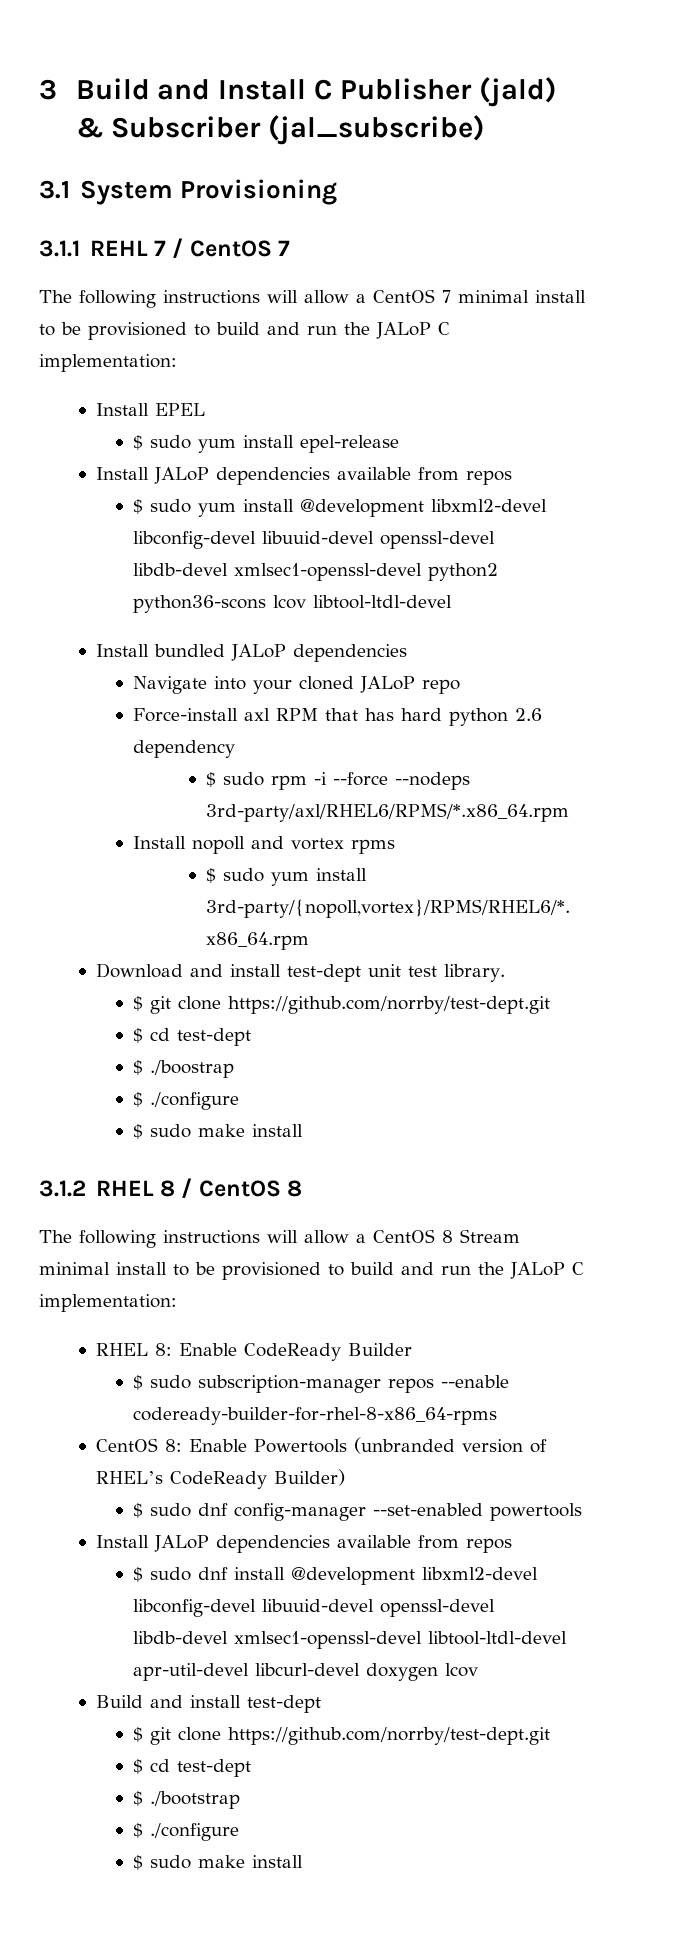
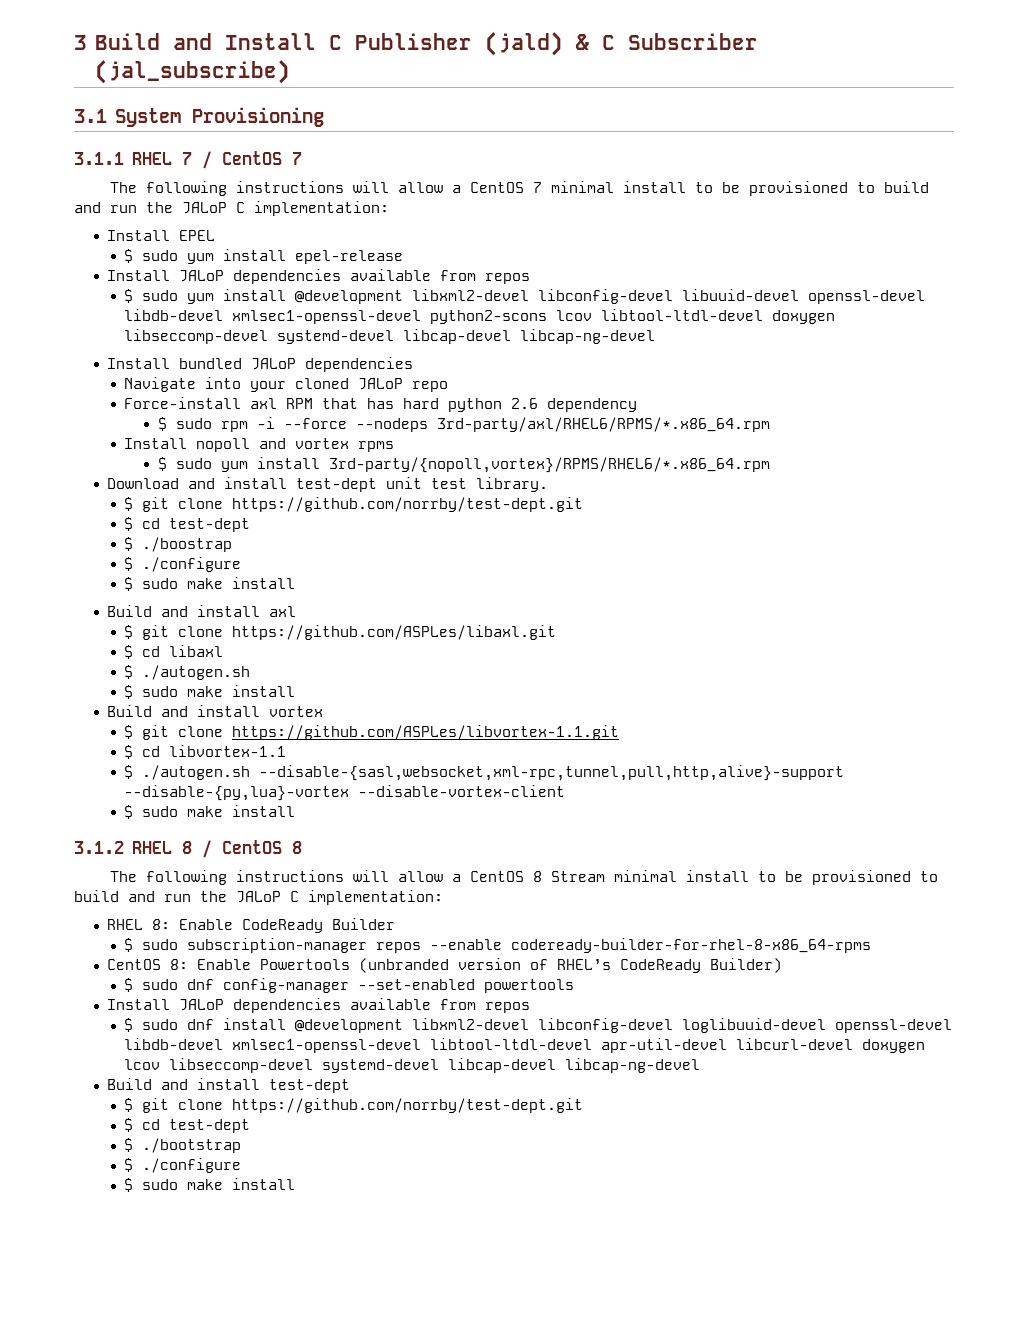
(104, 127) none -> [601,35,615,50] C
[89,240,148,256] REHL -> [131,152,172,165] RHEL
[427,563,498,581] [132,595,266,613] python2 python36-scons -> [430,310,548,324] python2-scons
(452, 602) none -> [772,310,836,324] [124,329,656,344] doxygen libseccomp-devel systemd-devel libcap-devel libcap-ng-devel
(303, 1130) none -> [107,605,297,617] [124,625,557,640] [124,645,224,659] [124,665,251,680] [124,685,296,699] [107,705,324,717] [124,725,620,740] [124,745,287,759] [124,765,845,781] [124,785,566,801] [124,805,296,819] // Build and install axl // $ git clone https://github.com/ASPLes/libaxl.git // $ cd libaxl // $ ./autogen.sh // $ sudo make install // Build and install vortex // $ git clone https://github.com/ASPLes/libvortex-1.1.git // $ cd libvortex-1.1 // $ ./autogen.sh --disable-{sasl,websocket,xml-rpc,tunnel,pull,http,alive}-support --disable-{py,lua}-vortex --disable-vortex-client // $ sudo make install
[261,1599,374,1612] libuuid-devel -> [682,1018,827,1033] loglibuuid-devel
(478, 1670) none -> [169,1058,701,1073] libseccomp-devel systemd-devel libcap-devel libcap-ng-devel

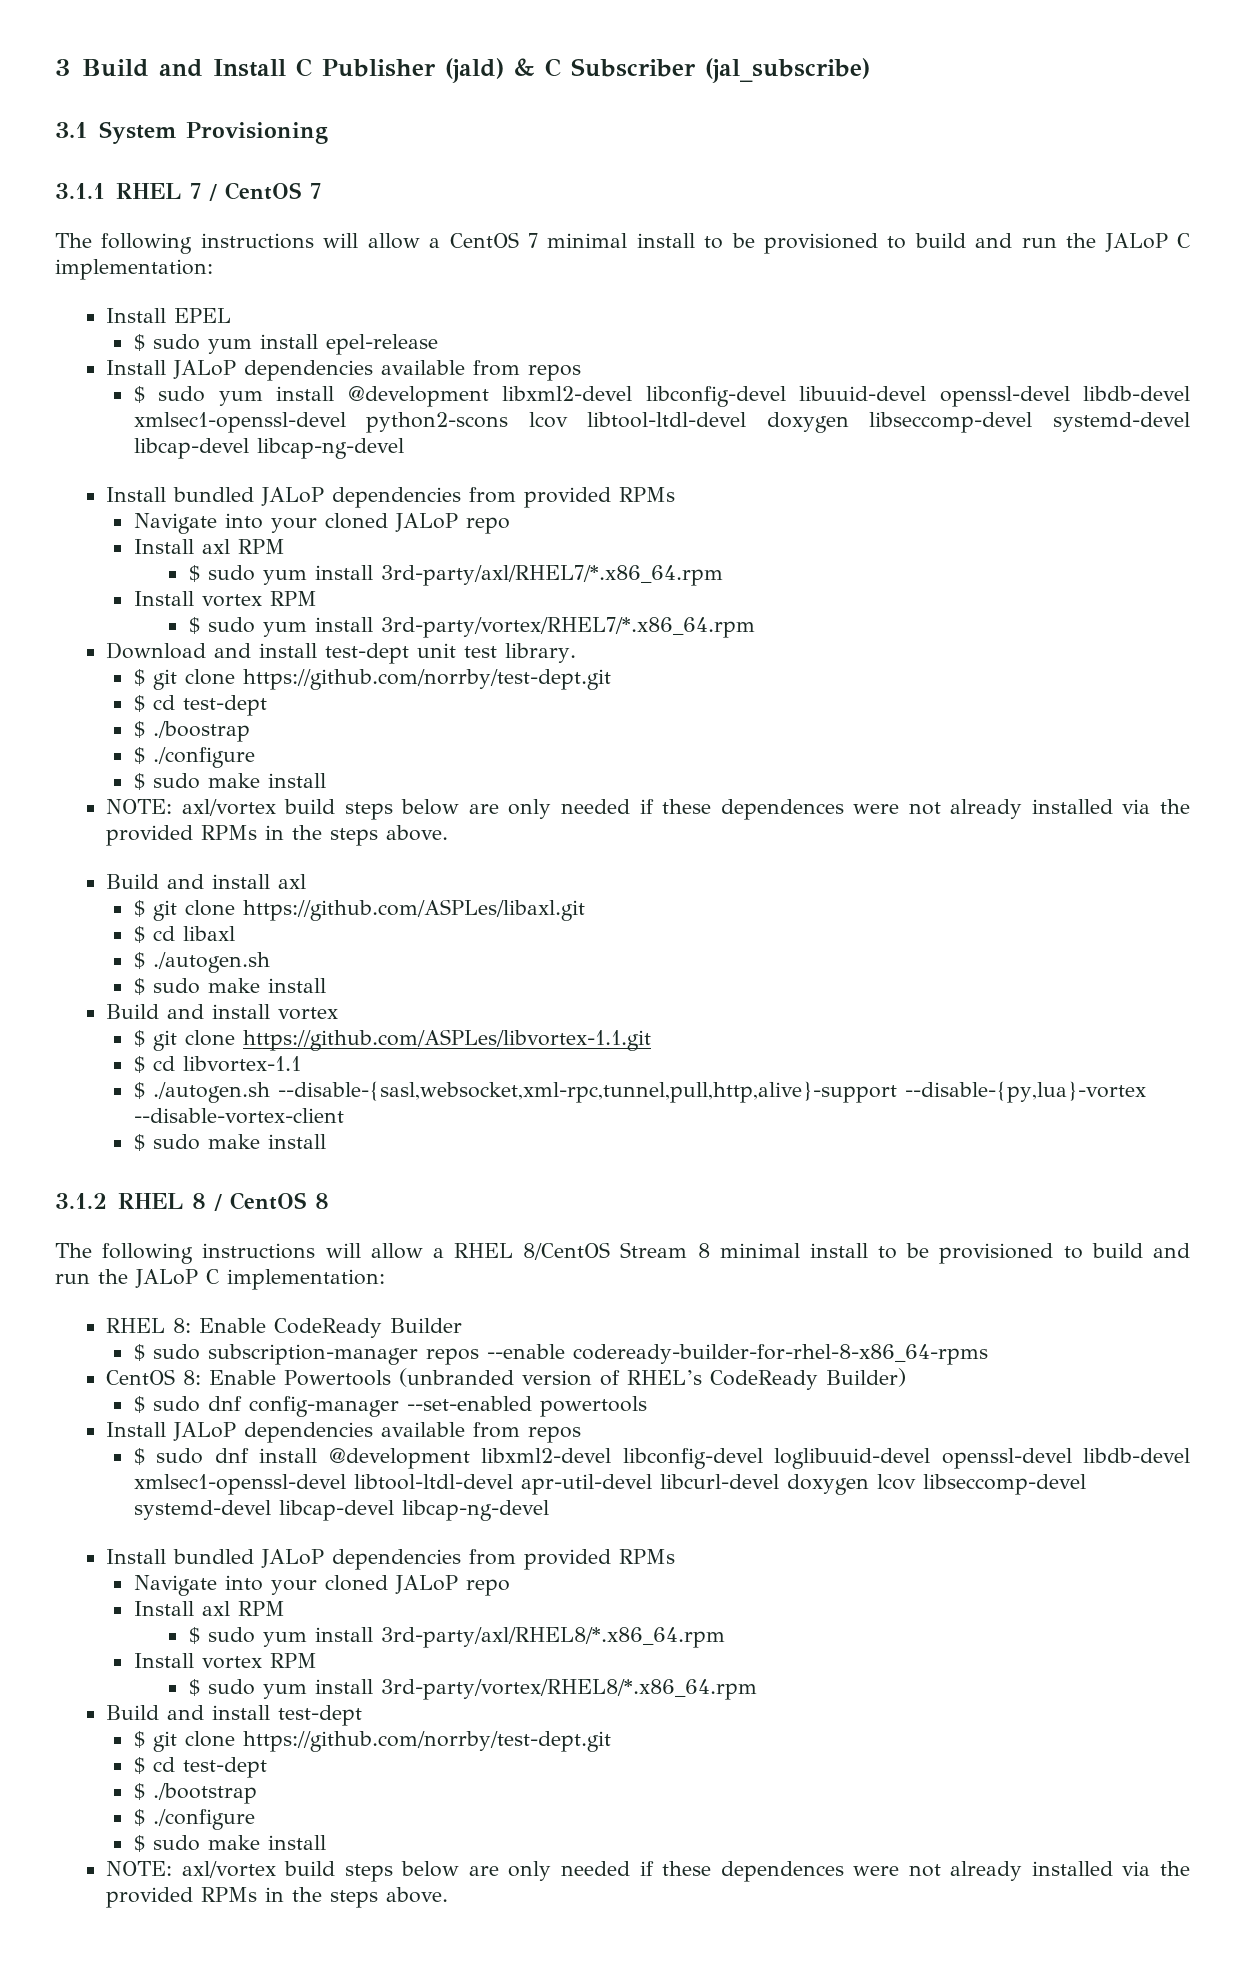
[124,377,449,392] [124,397,638,412] [157,417,770,432] [124,438,395,452] [157,457,770,473] // Navigate into your cloned JALoP repo // Force-install axl RPM that has hard python 2.6 dependency // $ sudo rpm -i --force --nodeps 3rd-party/axl/RHEL6/RPMS/*.x86_64.rpm // Install nopoll and vortex rpms // $ sudo yum install 3rd-party/{nopoll,vortex}/RPMS/RHEL6/*.x86_64.rpm -> [469,487,676,508] [133,513,510,534] [133,539,285,554] [188,565,723,586] [133,591,317,607] [188,617,755,638] from provided RPMs // Navigate into your cloned JALoP repo // Install axl RPM // $ sudo yum install 3rd-party/axl/RHEL7/*.x86_64.rpm // Install vortex RPM // $ sudo yum install 3rd-party/vortex/RHEL7/*.x86_64.rpm
(296, 583) none -> [106,799,1190,820] [106,825,449,846] // NOTE: axl/vortex build steps below are only needed if these dependences were not already installed via the provided RPMs in the steps above.
[470,871,606,882] CentOS 8 Stream -> [454,1242,710,1260] RHEL 8/CentOS Stream 8
(701, 1065) none -> [106,1549,676,1570] [133,1575,510,1596] [133,1601,285,1616] [188,1627,725,1648] [133,1653,317,1669] [188,1679,757,1700] // Install bundled JALoP dependencies from provided RPMs // Navigate into your cloned JALoP repo // Install axl RPM // $ sudo yum install 3rd-party/axl/RHEL8/*.x86_64.rpm // Install vortex RPM // $ sudo yum install 3rd-party/vortex/RHEL8/*.x86_64.rpm
(296, 1184) none -> [106,1861,1190,1882] [106,1887,449,1908] // NOTE: axl/vortex build steps below are only needed if these dependences were not already installed via the provided RPMs in the steps above.

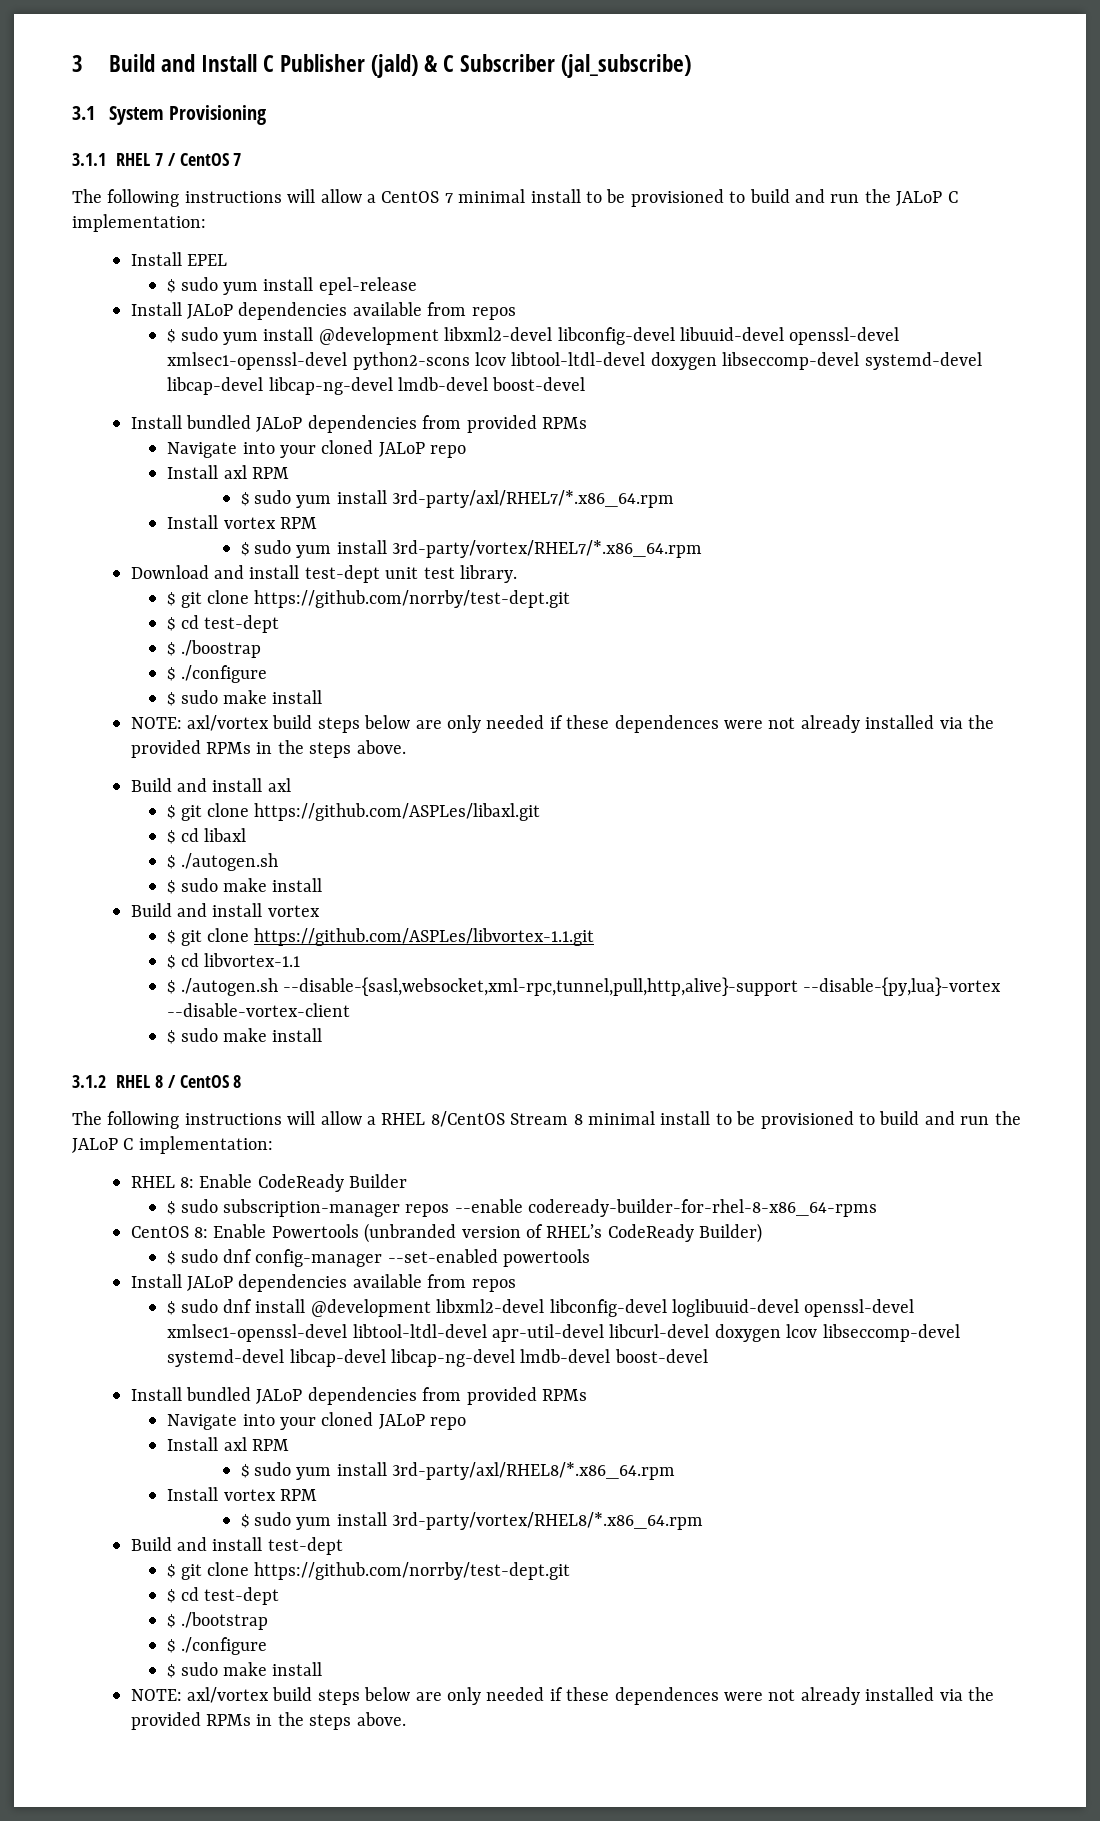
[1083,386,1190,401] libdb-devel -> (900, 336) none
(404, 448) none -> [398,377,586,391] lmdb-devel boost-devel
[1083,1448,1190,1463] libdb-devel -> (915, 1308) none
(549, 1510) none -> [520,1349,708,1363] lmdb-devel boost-devel

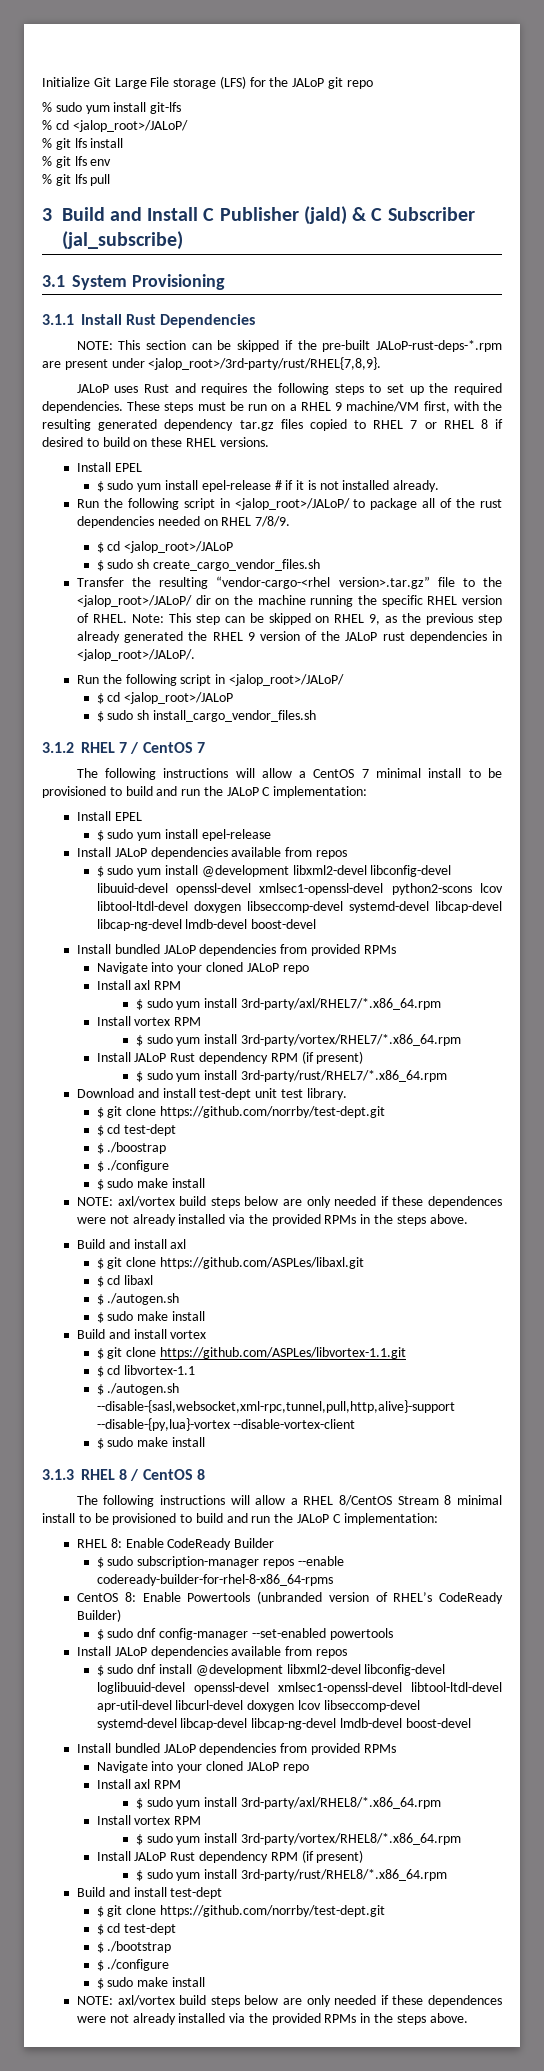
(72, 63) none -> [42,76,373,89] [42,102,182,114] [42,120,188,132] [42,138,124,150] [42,156,112,168] [42,174,111,186] Initialize Git Large File storage (LFS) for the JALoP git repo // % sudo yum install git-lfs // % cd <jalop_root>/JALoP/ // % git lfs install // % git lfs env // % git lfs pull //
(106, 159) none -> [81,314,256,328] [76,340,502,352] [42,357,382,370] [76,383,503,395] [42,401,502,413] [42,419,504,431] [42,437,269,447] [77,462,142,472] [96,480,440,492] [77,498,503,510] [77,516,291,528] [96,541,234,553] [96,559,320,571] [77,576,502,589] [77,595,503,607] [77,613,503,625] [77,631,502,643] [77,649,196,661] [77,674,344,686] [96,692,234,704] [96,710,316,722] [42,742,74,753] Install Rust Dependencies // NOTE: This section can be skipped if the pre-built JALoP-rust-deps-*.rpm are present under <jalop_root>/3rd-party/rust/RHEL{7,8,9}. // JALoP uses Rust and requires the following steps to set up the required dependencies. These steps must be run on a RHEL 9 machine/VM first, with the resulting generated dependency tar.gz files copied to RHEL 7 or RHEL 8 if desired to build on these RHEL versions. // Install EPEL // $ sudo yum install epel-release # if it is not installed already. // Run the following script in <jalop_root>/JALoP/ to package all of the rust dependencies needed on RHEL 7/8/9. // $ cd <jalop_root>/JALoP // $ sudo sh create_cargo_vendor_files.sh // Transfer the resulting “vendor-cargo-<rhel version>.tar.gz” file to the <jalop_root>/JALoP/ dir on the machine running the specific RHEL version of RHEL. Note: This step can be skipped on RHEL 9, as the previous step already generated the RHEL 9 version of the JALoP rust dependencies in <jalop_root>/JALoP/. // Run the following script in <jalop_root>/JALoP/ // $ cd <jalop_root>/JALoP // $ sudo sh install_cargo_vendor_files.sh // 3.1.2
(703, 549) none -> [96,1051,364,1064] [135,1070,447,1082] // Install JALoP Rust dependency RPM (if present) // $ sudo yum install 3rd-party/rust/RHEL7/*.x86_64.rpm
[72,1075,106,1088] 3.1.2 -> [42,1469,74,1480] 3.1.3
(704, 1521) none -> [96,1850,364,1863] [135,1869,447,1881] // Install JALoP Rust dependency RPM (if present) // $ sudo yum install 3rd-party/rust/RHEL8/*.x86_64.rpm

